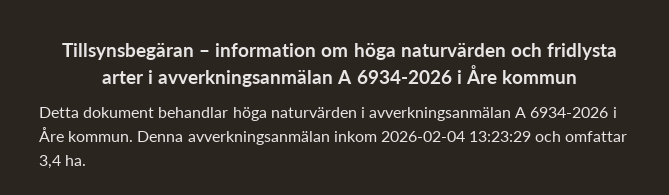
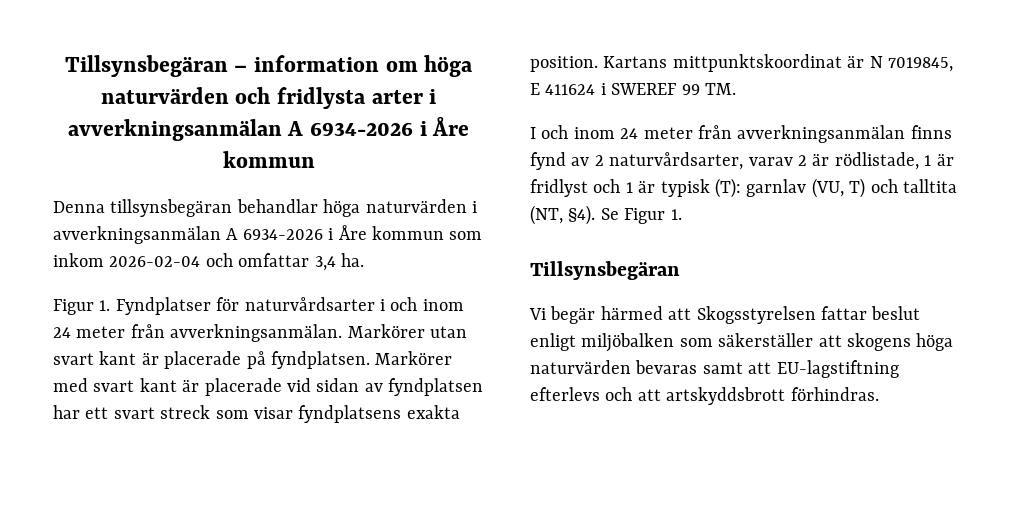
[39,107,155,118] Detta dokument -> [53,199,233,217] Denna tillsynsbegäran
[68,131,330,145] kommun. Denna avverkningsanmälan -> [371,226,483,240] kommun som
[469,131,532,142] 13:23:29 -> (201, 261) none
(87, 160) none -> [53,297,464,315] [53,324,467,342] [53,351,453,369] [53,378,484,396] [53,405,460,423] [530,54,953,72] [530,83,736,95] [530,125,952,143] [530,152,954,170] [530,178,957,198] [530,205,682,225] [530,261,680,280] [529,306,921,324] [530,333,954,352] [530,360,899,378] [530,387,879,405] // Figur 1. Fyndplatser för naturvårdsarter i och inom 24 meter från avverkningsanmälan. Markörer utan svart kant är placerade på fyndplatsen. Markörer med svart kant är placerade vid sidan av fyndplatsen har ett svart streck som visar fyndplatsens exakta position. Kartans mittpunktskoordinat är N 7019845, E 411624 i SWEREF 99 TM. // I och inom 24 meter från avverkningsanmälan finns fynd av 2 naturvårdsarter, varav 2 är rödlistade, 1 är fridlyst och 1 är typisk (T): garnlav (VU, T) och talltita (NT, §4). Se Figur 1. // Tillsynsbegäran // Vi begär härmed att Skogsstyrelsen fattar beslut enligt miljöbalken som säkerställer att skogens höga naturvärden bevaras samt att EU-lagstiftning efterlevs och att artskyddsbrott förhindras.

